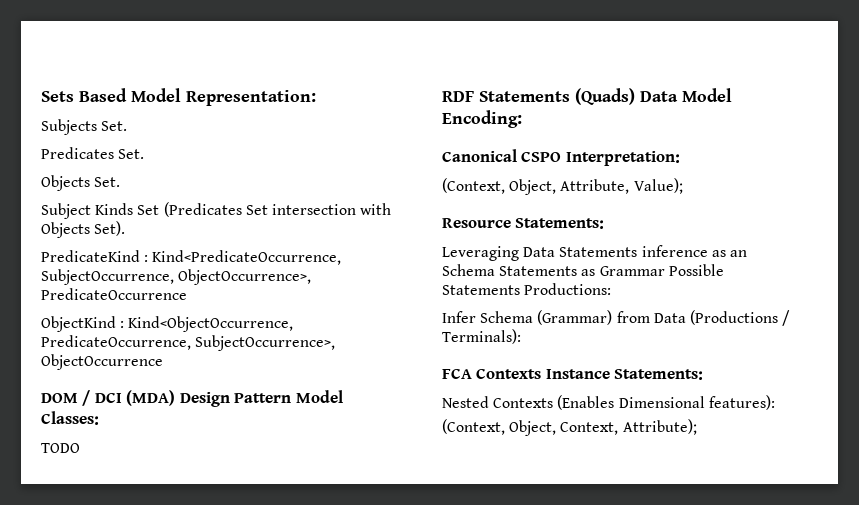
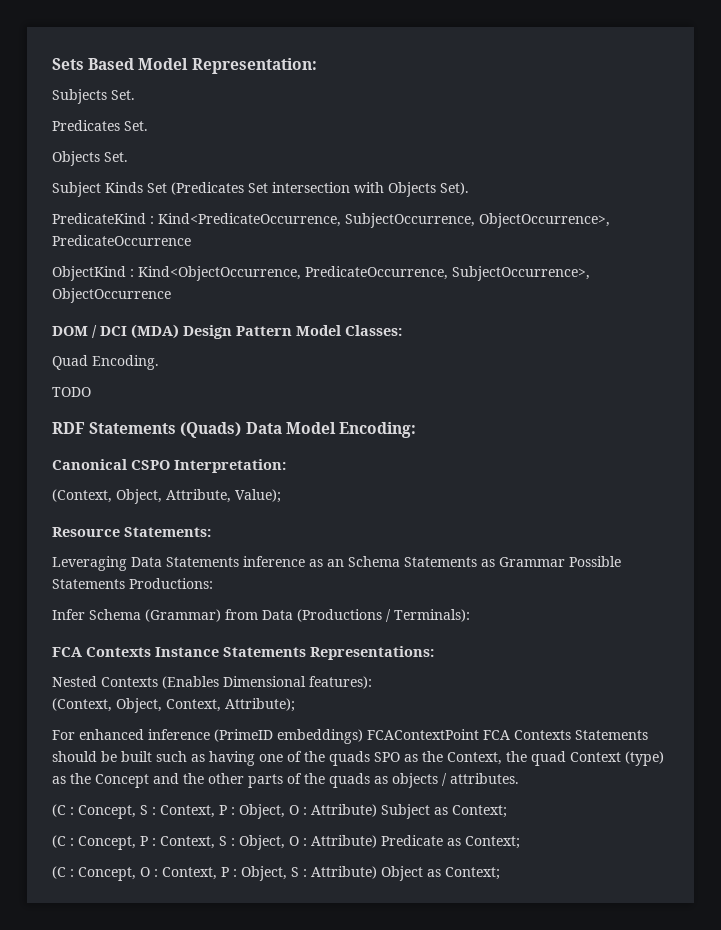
(99, 418) none -> [52,355,159,370] // Quad Encoding.
[614,369,704,380] Statements: -> [223,646,434,660] Statements Representations:
(697, 427) none -> [52,729,648,744] [52,751,664,766] [52,773,519,788] [52,804,507,819] [52,835,520,850] [52,866,500,881] // For enhanced inference (PrimeID embeddings) FCAContextPoint FCA Contexts Statements should be built such as having one of the quads SPO as the Context, the quad Context (type) as the Concept and the other parts of the quads as objects / attributes. // (C : Concept, S : Context, P : Object, O : Attribute) Subject as Context; // (C : Concept, P : Context, S : Object, O : Attribute) Predicate as Context; // (C : Concept, O : Context, P : Object, S : Attribute) Object as Context;

